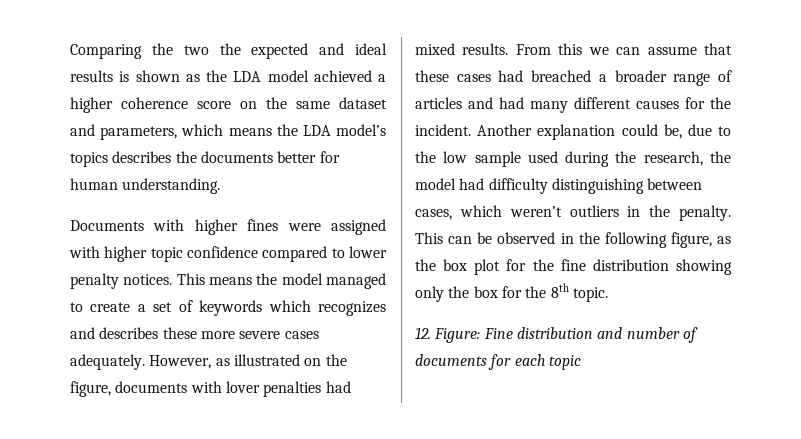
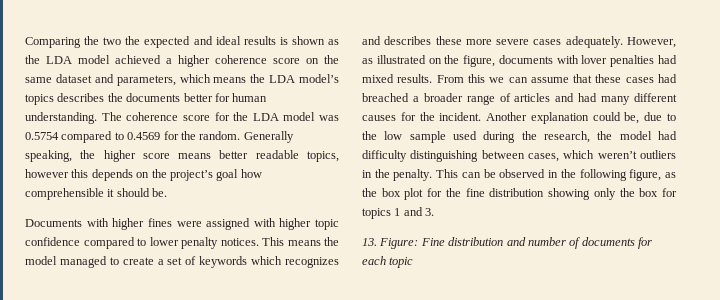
(221, 186) none -> [101,112,339,121] [25,131,294,143] [25,150,339,162] [25,169,262,181] [25,188,168,200] The coherence score for the LDA model was 0.5754 compared to 0.4569 for the random. Generally speaking, the higher score means better readable topics, however this depends on the project’s goal how comprehensible it should be.
[525,283,608,302] [415,327,431,339] the 8th topic. // 12. -> [362,207,435,219] [362,238,377,246] topics 1 and 3. // 13.

